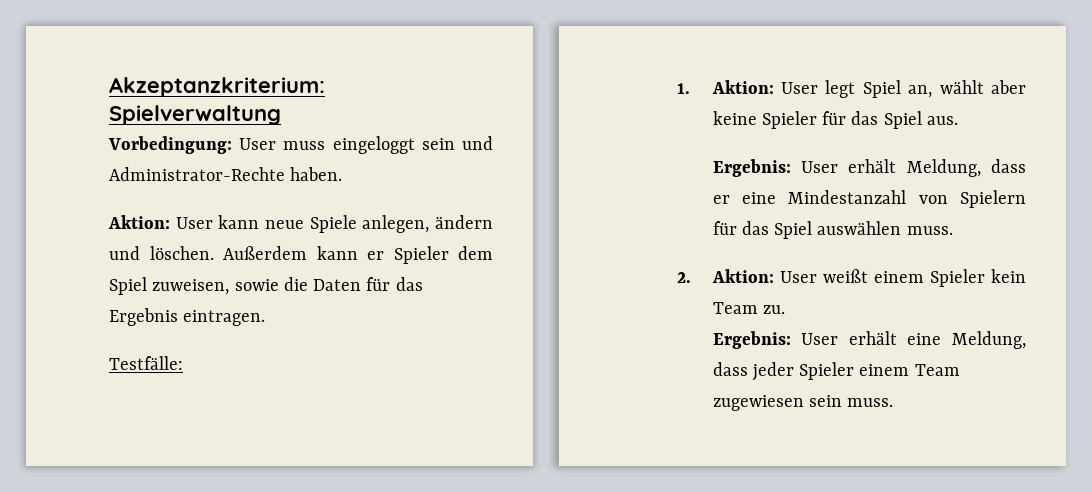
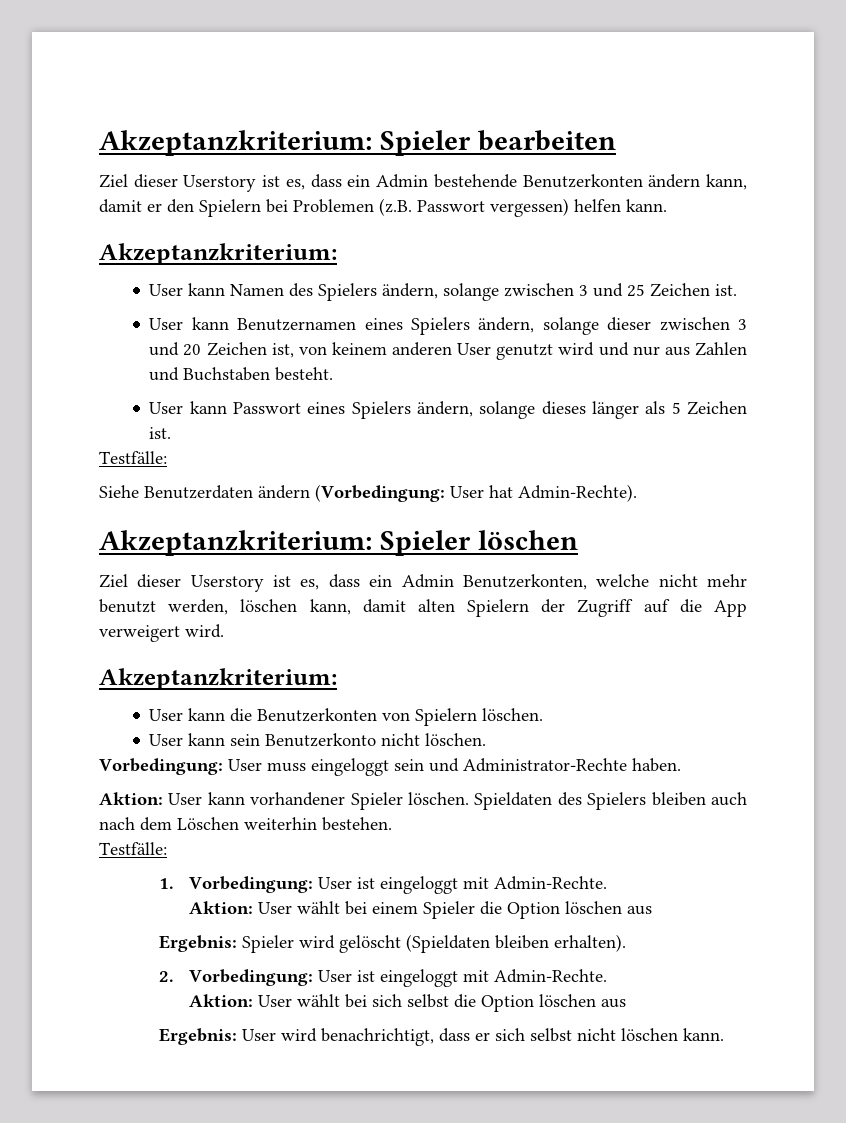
[109,77,325,97] [109,105,281,125] Akzeptanzkriterium: Spielverwaltung -> [99,130,616,156] [99,174,747,192] [99,198,667,217] [99,243,337,265] [149,283,738,301] [149,317,748,335] [149,342,747,360] [149,367,334,381] [149,401,747,419] [149,427,172,439] [99,451,167,464] [99,484,637,502] [99,530,578,556] [99,574,748,592] [99,599,747,617] [99,624,224,642] [99,668,337,690] [149,708,544,726] [149,733,487,747] Akzeptanzkriterium: Spieler bearbeiten // Ziel dieser Userstory ist es, dass ein Admin bestehende Benutzerkonten ändern kann, damit er den Spielern bei Problemen (z.B. Passwort vergessen) helfen kann. // Akzeptanzkriterium: // User kann Namen des Spielers ändern, solange zwischen 3 und 25 Zeichen ist. // User kann Benutzernamen eines Spielers ändern, solange dieser zwischen 3 und 20 Zeichen ist, von keinem anderen User genutzt wird und nur aus Zahlen und Buchstaben besteht. // User kann Passwort eines Spielers ändern, solange dieses länger als 5 Zeichen ist. // Testfälle: // Siehe Benutzerdaten ändern (Vorbedingung: User hat Admin-Rechte). // Akzeptanzkriterium: Spieler löschen // Ziel dieser Userstory ist es, dass ein Admin Benutzerkonten, welche nicht mehr benutzt werden, löschen kann, damit alten Spielern der Zugriff auf die App verweigert wird. // Akzeptanzkriterium: // User kann die Benutzerkonten von Spielern löschen. // User kann sein Benutzerkonto nicht löschen.
[265,215,493,233] [109,246,493,264] [109,277,423,295] [109,308,266,326] [109,356,183,370] [677,80,1026,98] [712,111,958,129] [712,159,1026,177] [712,190,1026,208] [712,221,953,239] [677,269,1026,287] [712,302,785,314] [712,331,1026,349] [712,362,960,381] [712,395,894,411] neue Spiele anlegen, ändern und löschen. Außerdem kann er Spieler dem Spiel zuweisen, sowie die Daten für das Ergebnis eintragen. // Testfälle: // 1. Aktion: User legt Spiel an, wählt aber keine Spieler für das Spiel aus. // Ergebnis: User erhält Meldung, dass er eine Mindestanzahl von Spielern für das Spiel auswählen muss. // 2. Aktion: User weißt einem Spieler kein Team zu. // Ergebnis: User erhält eine Meldung, dass jeder Spieler einem Team zugewiesen sein muss. -> [250,792,747,810] [99,817,392,831] [99,842,167,855] [158,876,607,894] [188,901,652,919] [158,934,626,953] [158,969,607,987] [188,994,626,1012] [158,1028,724,1046] vorhandener Spieler löschen. Spieldaten des Spielers bleiben auch nach dem Löschen weiterhin bestehen. // Testfälle: // 1. Vorbedingung: User ist eingeloggt mit Admin-Rechte. // Aktion: User wählt bei einem Spieler die Option löschen aus // Ergebnis: Spieler wird gelöscht (Spieldaten bleiben erhalten). // 2. Vorbedingung: User ist eingeloggt mit Admin-Rechte. // Aktion: User wählt bei sich selbst die Option löschen aus // Ergebnis: User wird benachrichtigt, dass er sich selbst nicht löschen kann.

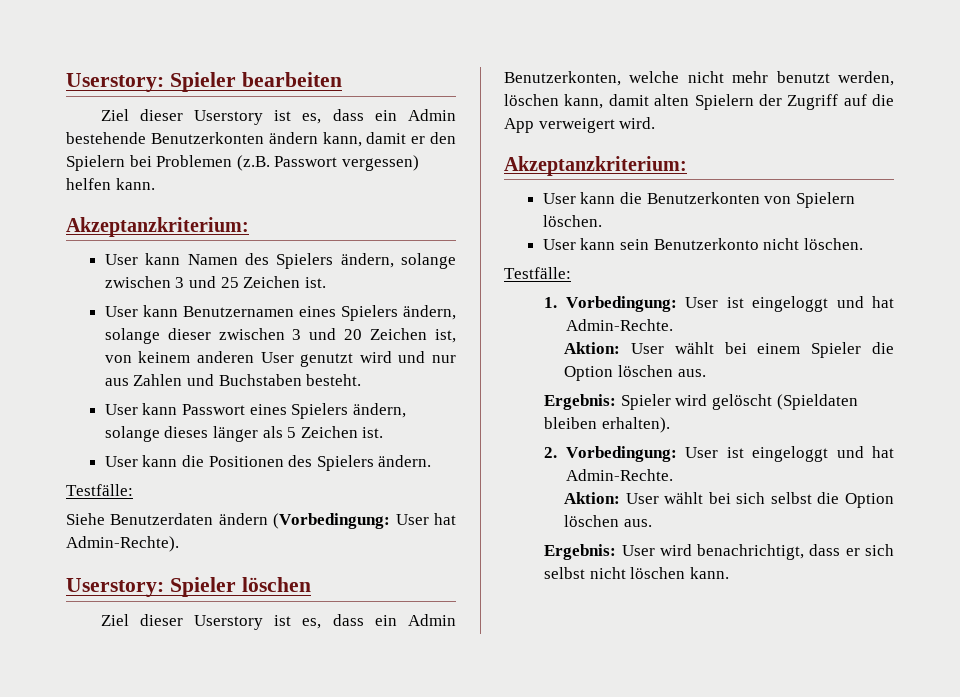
[99,130,372,156] Akzeptanzkriterium: -> [66,73,164,92] Userstory:
(172, 433) none -> [104,455,432,471] // User kann die Positionen des Spielers ändern.
[99,530,372,556] Akzeptanzkriterium: -> [66,578,164,597] Userstory:
[99,758,681,776] [99,792,747,810] [99,817,392,831] // Vorbedingung: User muss eingeloggt sein und Administrator-Rechte haben. // Aktion: User kann vorhandener Spieler löschen. Spieldaten des Spielers bleiben auch nach dem Löschen weiterhin bestehen. -> (863, 244) none
[462,877,489,889] mit -> [836,296,894,308] und hat
[626,906,652,915] aus -> [677,369,706,377] aus.
[462,970,489,982] mit -> [836,446,894,458] und hat
[600,999,626,1008] aus -> [623,519,652,527] aus.

